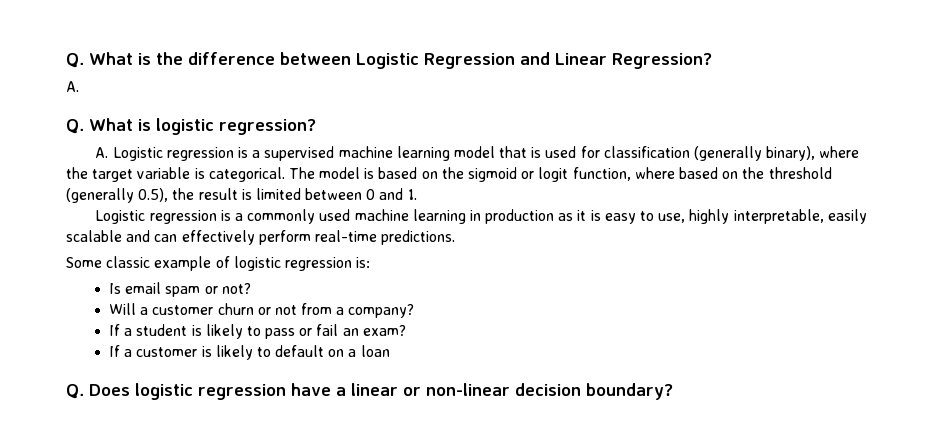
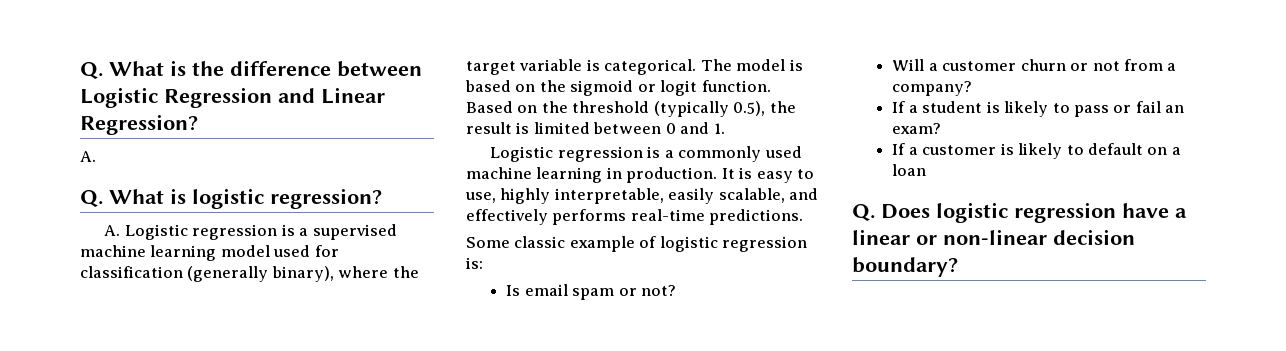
[499,146,542,158] that is -> (270, 251) none
[572,167,718,181] function, where based -> [701,80,771,92] [466,101,513,113] function. Based
[66,188,134,203] (generally -> [653,101,729,117] (typically
[485,209,587,224] production as it -> [626,167,735,183] production. It
[66,230,311,245] scalable and can effectively perform -> [718,188,819,203] [466,209,627,225] scalable, and effectively performs

